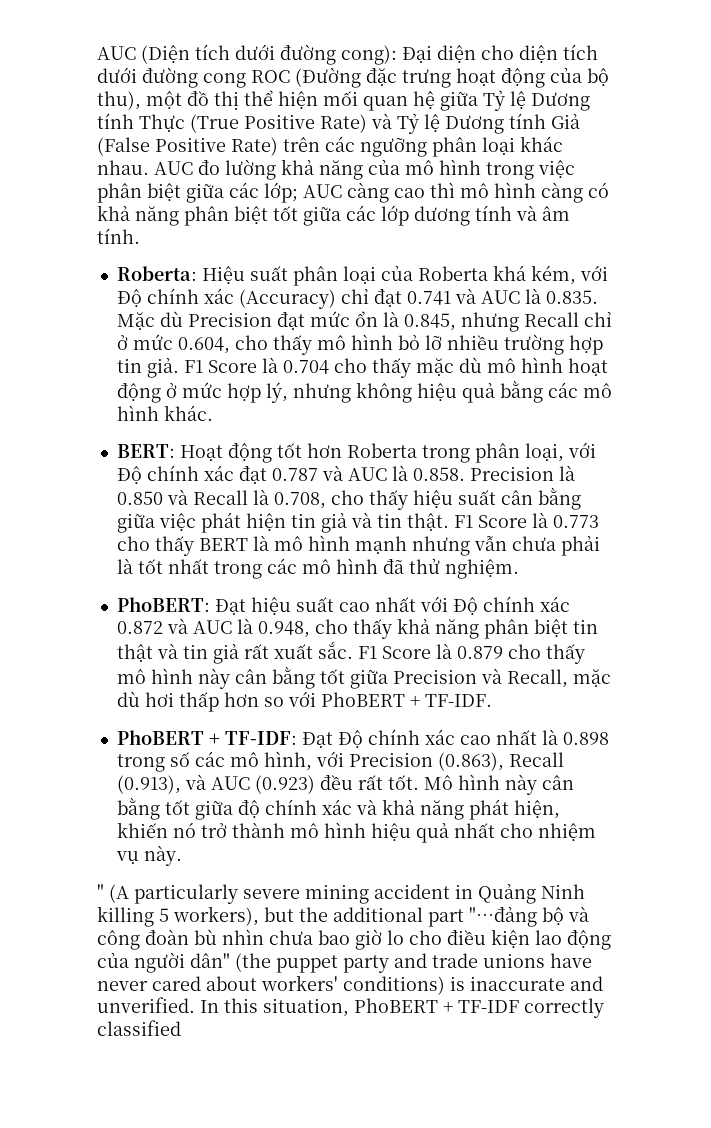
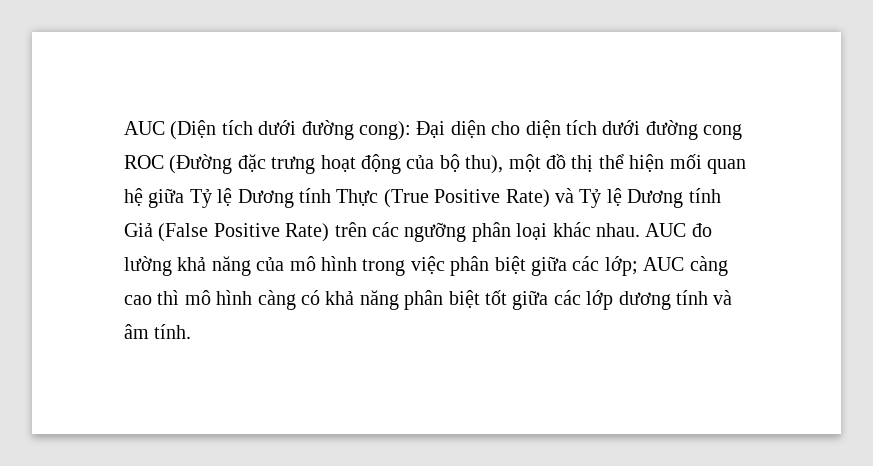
[116,265,608,286] [116,288,598,309] [116,311,612,332] [116,334,603,355] [116,357,608,378] [116,380,612,403] [116,405,213,421] [116,442,596,463] [116,465,575,485] [116,487,581,510] [116,512,599,533] [116,535,600,556] [116,558,519,579] [116,596,570,616] [116,618,598,639] [116,641,585,664] [116,666,611,689] [116,691,492,712] [116,729,609,749] [116,751,564,772] [116,774,574,795] [116,797,560,820] [116,822,596,843] [115,845,182,866] [97,883,585,904] [97,906,589,927] [97,929,611,950] [97,952,592,973] [97,975,603,995] [97,997,604,1018] [97,1020,181,1036] // Roberta: Hiệu suất phân loại của Roberta khá kém, với Độ chính xác (Accuracy) chỉ đạt 0.741 và AUC là 0.835. Mặc dù Precision đạt mức ổn là 0.845, nhưng Recall chỉ ở mức 0.604, cho thấy mô hình bỏ lỡ nhiều trường hợp tin giả. F1 Score là 0.704 cho thấy mặc dù mô hình hoạt động ở mức hợp lý, nhưng không hiệu quả bằng các mô hình khác. // BERT: Hoạt động tốt hơn Roberta trong phân loại, với Độ chính xác đạt 0.787 và AUC là 0.858. Precision là 0.850 và Recall là 0.708, cho thấy hiệu suất cân bằng giữa việc phát hiện tin giả và tin thật. F1 Score là 0.773 cho thấy BERT là mô hình mạnh nhưng vẫn chưa phải là tốt nhất trong các mô hình đã thử nghiệm. // PhoBERT: Đạt hiệu suất cao nhất với Độ chính xác 0.872 và AUC là 0.948, cho thấy khả năng phân biệt tin thật và tin giả rất xuất sắc. F1 Score là 0.879 cho thấy mô hình này cân bằng tốt giữa Precision và Recall, mặc dù hơi thấp hơn so với PhoBERT + TF-IDF. // PhoBERT + TF-IDF: Đạt Độ chính xác cao nhất là 0.898 trong số các mô hình, với Precision (0.863), Recall (0.913), và AUC (0.923) đều rất tốt. Mô hình này cân bằng tốt giữa độ chính xác và khả năng phát hiện, khiến nó trở thành mô hình hiệu quả nhất cho nhiệm vụ này. // " (A particularly severe mining accident in Quảng Ninh killing 5 workers), but the additional part "…đảng bộ và công đoàn bù nhìn chưa bao giờ lo cho điều kiện lao động của người dân" (the puppet party and trade unions have never cared about workers' conditions) is inaccurate and unverified. In this situation, PhoBERT + TF-IDF correctly classified -> (192, 331) none

